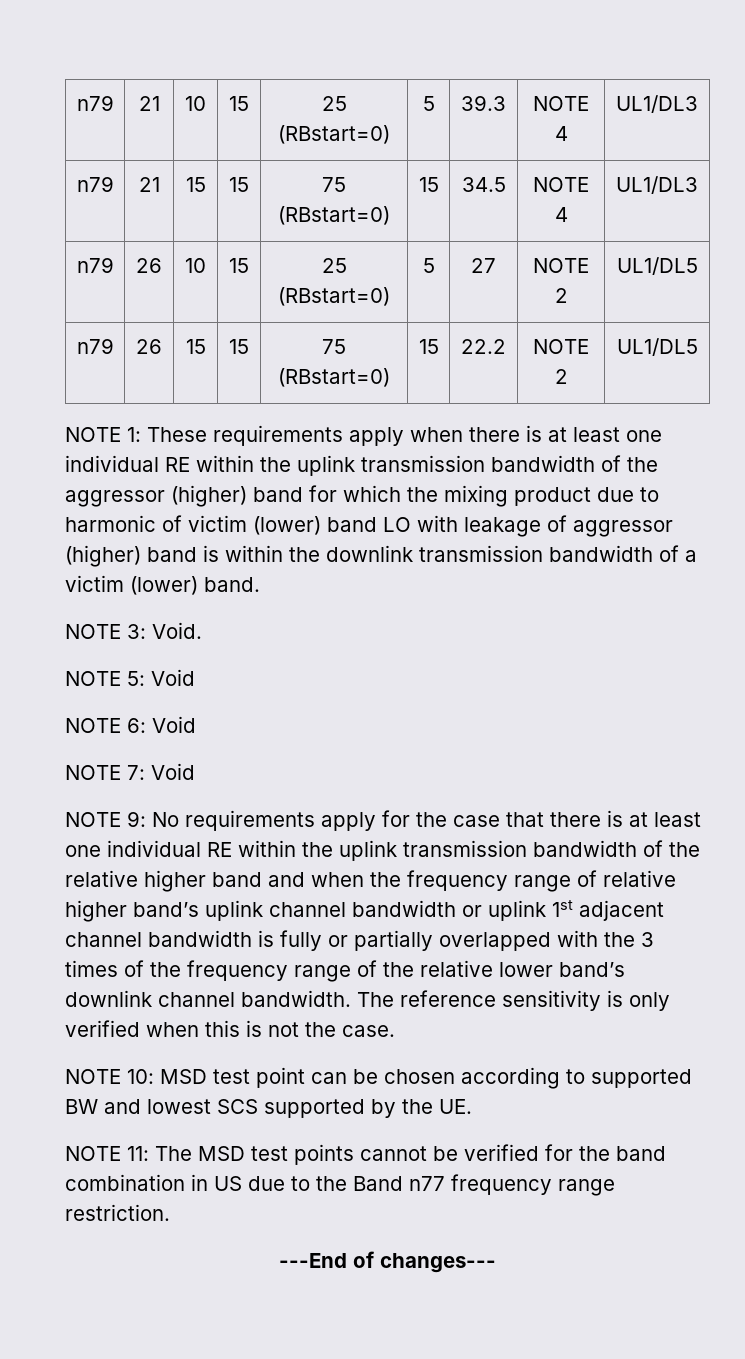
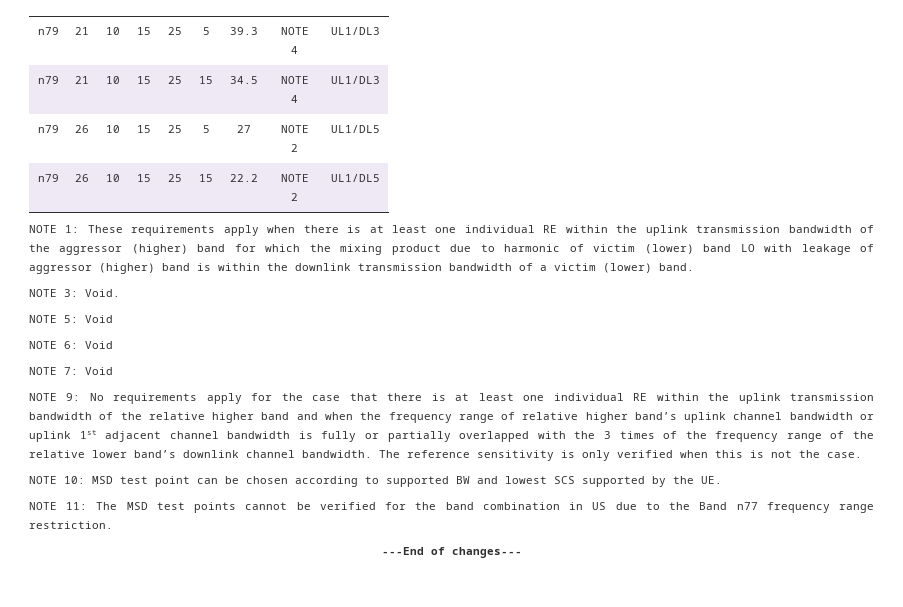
[76,95,114,111] [138,96,160,111] [185,96,206,111] [229,96,249,111] [321,96,347,111] [278,125,390,144] n79 | 21 | 10 | 15 | 25 (RBstart=0) -> [37,27,59,35] [75,27,89,35] [106,27,120,35] [137,27,151,35] [168,27,182,35] n79 | 21 | 10 | 15 | 25
[185,177,206,192] [229,177,249,192] [322,177,346,192] [278,206,390,225] 15 | 15 | 75 (RBstart=0) -> [106,76,120,84] [137,76,151,84] [168,76,182,84] 10 | 15 | 25
[278,287,390,306] (RBstart=0) -> (182, 129) none
[185,339,206,354] [229,339,249,354] [322,339,346,354] [278,368,390,387] 15 | 15 | 75 (RBstart=0) -> [106,174,120,182] [137,174,151,182] [168,174,182,182] 10 | 15 | 25

